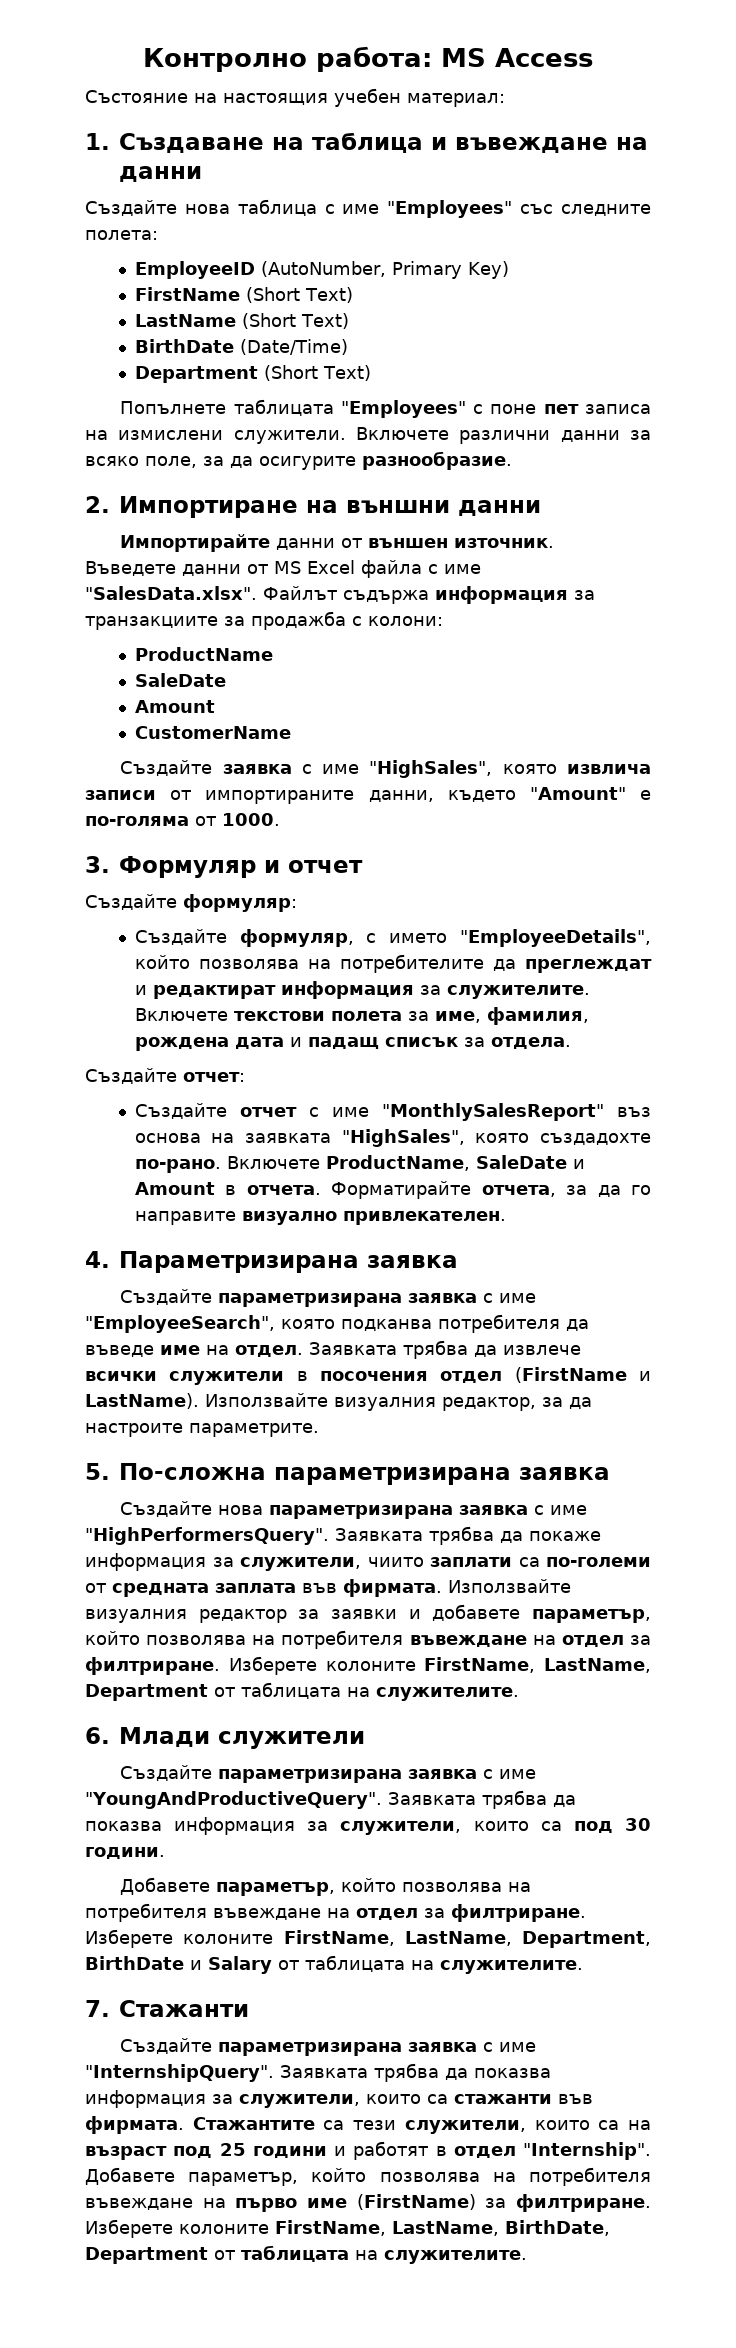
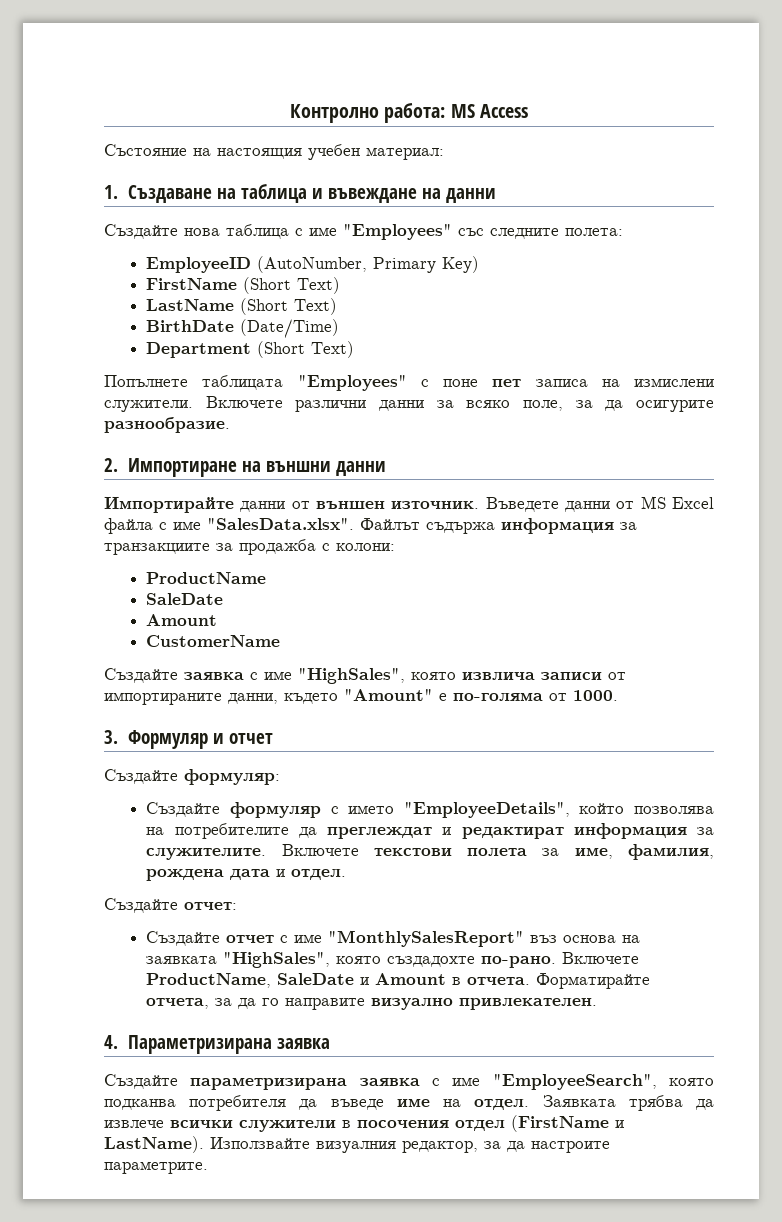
[239,929,354,947] формуляр, -> [229,802,321,818] формуляр
[307,1037,571,1049] падащ списък за отдела. -> [291,869,347,880] отдел.
[85,1463,610,1485] [120,1501,588,1519] [85,1526,601,1545] [85,1553,651,1571] [85,1579,571,1597] [85,1604,651,1623] [85,1630,651,1649] [85,1656,651,1675] [85,1682,519,1701] [85,1727,365,1749] [120,1765,537,1783] [85,1790,576,1809] [85,1817,651,1835] [85,1847,165,1859] [120,1877,532,1896] [85,1903,586,1922] [85,1929,651,1948] [85,1955,583,1974] [85,2000,249,2017] [120,2038,537,2056] [85,2063,551,2082] [85,2090,593,2108] [85,2116,651,2134] [85,2141,651,2160] [85,2167,651,2186] [85,2194,651,2212] [85,2219,610,2238] [85,2245,527,2264] // 5. По-сложна параметризирана заявка // Създайте нова параметризирана заявка с име "HighPerformersQuery". Заявката трябва да покаже информация за служители, чиито заплати са по-големи от средната заплата във фирмата. Използвайте визуалния редактор за заявки и добавете параметър, който позволява на потребителя въвеждане на отдел за филтриране. Изберете колоните FirstName, LastName, Department от таблицата на служителите. // 6. Млади служители // Създайте параметризирана заявка с име "YoungAndProductiveQuery". Заявката трябва да показва информация за служители, които са под 30 години. // Добавете параметър, който позволява на потребителя въвеждане на отдел за филтриране. Изберете колоните FirstName, LastName, Department, BirthDate и Salary от таблицата на служителите. // 7. Стажанти // Създайте параметризирана заявка с име "InternshipQuery". Заявката трябва да показва информация за служители, които са стажанти във фирмата. Стажантите са тези служители, които са на възраст под 25 години и работят в отдел "Internship". Добавете параметър, който позволява на потребителя въвеждане на първо име (FirstName) за филтриране. Изберете колоните FirstName, LastName, BirthDate, Department от таблицата на служителите. -> (208, 1167) none

